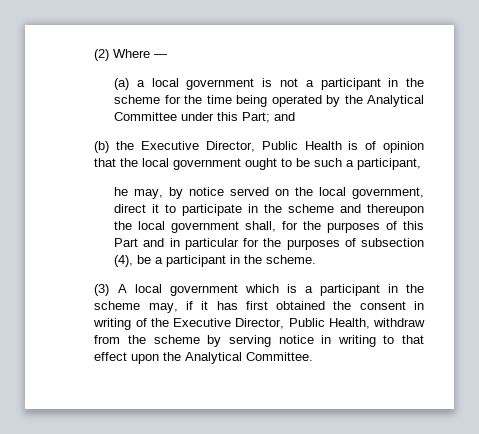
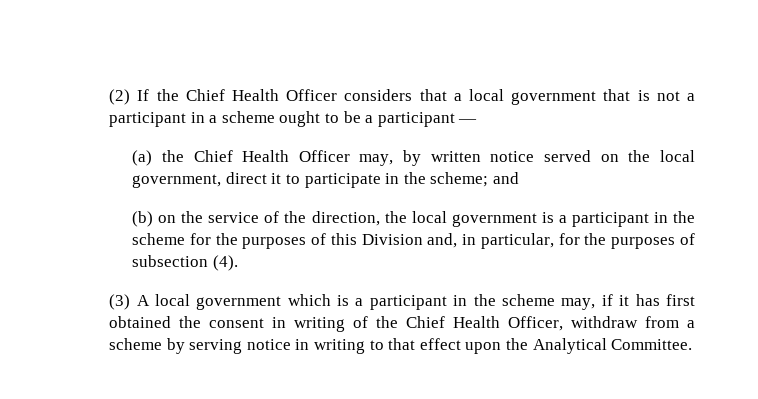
[113,49,168,58] [114,78,130,90] Where — // (a) -> [137,89,447,101] If the Chief Health Officer considers that
(255, 84) none -> [603,89,631,101] that
[406,78,425,87] [114,95,424,107] [114,112,296,123] [94,141,424,153] [94,158,422,170] [114,187,129,196] the scheme for the time being operated by the Analytical Committee under this Part; and // (b) the Executive Director, Public Health is of opinion that the local government ought to be such a participant, // he -> [209,111,478,127] [132,150,350,166] a scheme ought to be a participant — // (a) the Chief Health Officer
(184, 193) none -> [430,151,481,162] written
[288,204,424,216] [114,221,277,233] scheme and thereupon the local government shall, -> [430,172,519,187] [132,211,695,227] [132,233,186,245] scheme; and // (b) on the service of the direction, the local government is a participant in the scheme
[114,238,239,250] Part and in particular -> [361,233,554,249] Division and, in particular,
[114,255,317,267] (4), be a participant in the scheme. -> [212,255,238,271] (4).
[173,318,370,329] Executive Director, Public Health, -> [406,316,564,331] Chief Health Officer,
[128,335,147,344] the -> [686,320,695,328] a

